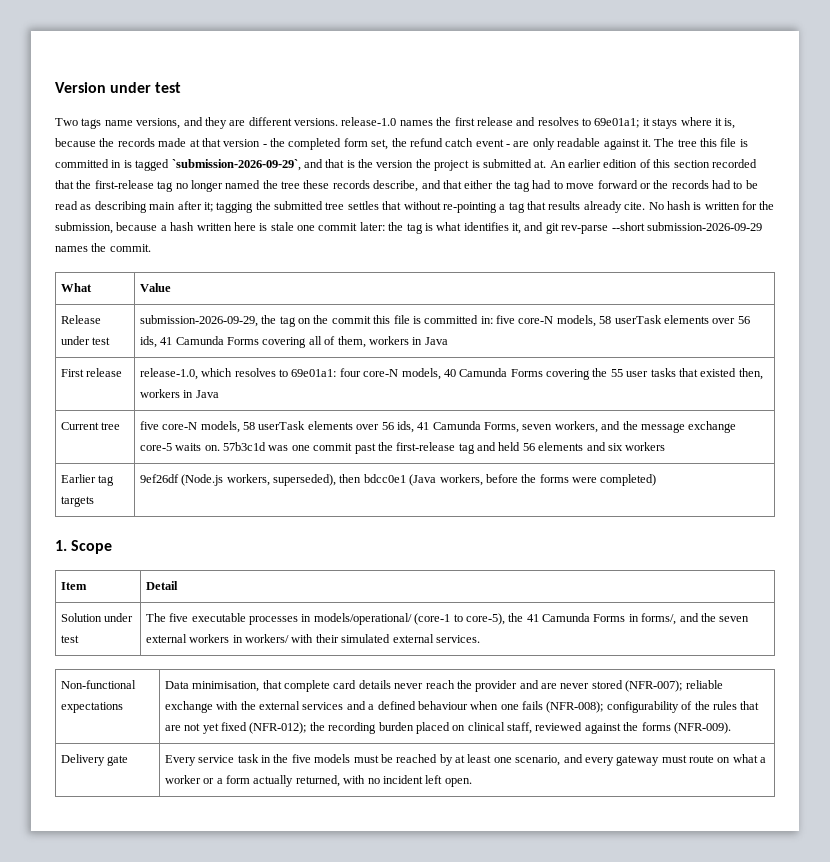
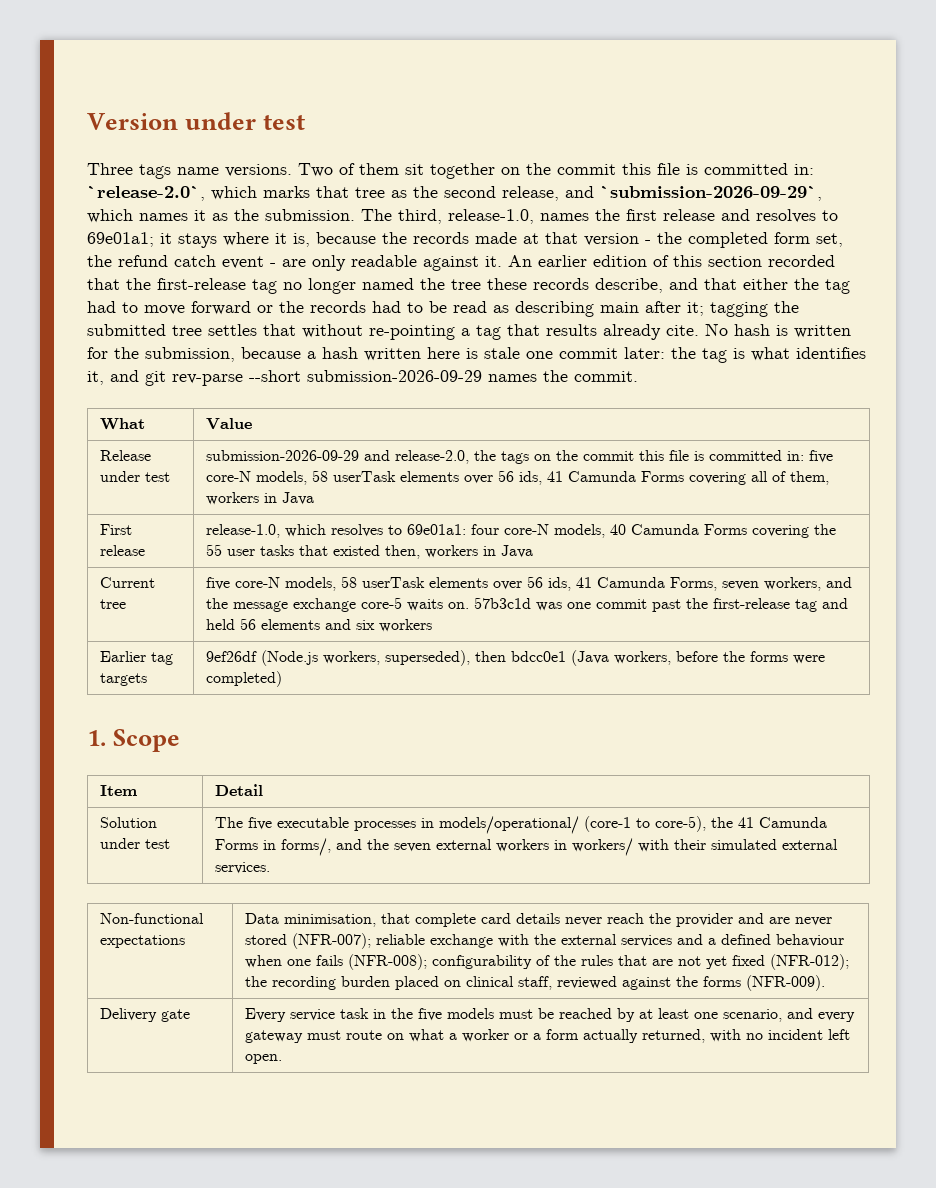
[55,118,78,126] Two -> [87,163,133,175] Three
[136,117,397,129] versions, and they are different versions. release-1.0 -> [225,163,814,179] [87,185,822,201] [87,209,534,224] versions. Two of them sit together on the commit this file is committed in: `release-2.0`, which marks that tree as the second release, and `submission-2026-09-29`, which names it as the submission. The third, release-1.0,
[654,138,748,147] [55,159,547,171] The tree this file is committed in is tagged `submission-2026-09-29`, and that is the version the project is submitted at. -> (502, 261) none
[139,315,296,327] submission-2026-09-29, the tag -> [206,450,530,464] submission-2026-09-29 and release-2.0, the tags

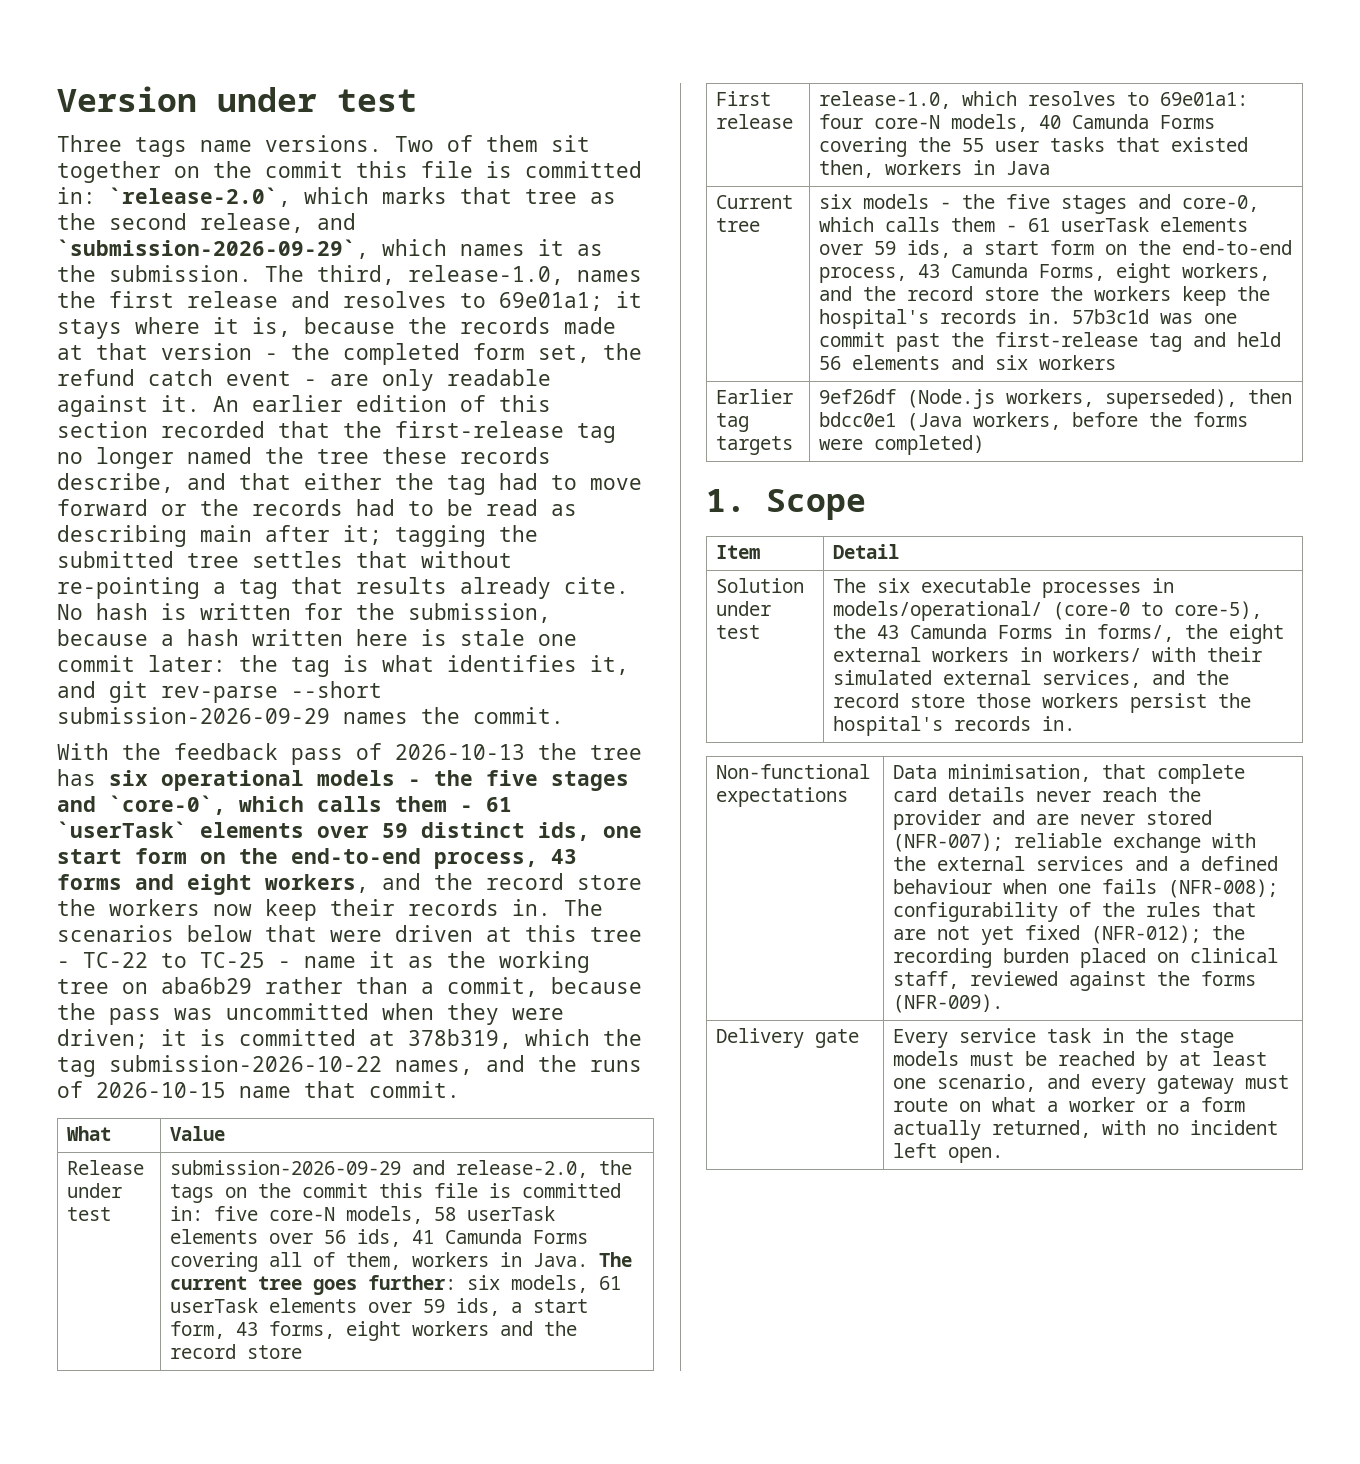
(638, 376) none -> [57,743,642,765] [57,769,629,791] [57,795,512,815] [57,821,642,841] [57,848,577,869] [57,873,642,895] [57,899,603,921] [57,925,642,942] [57,951,590,973] [57,977,642,997] [57,1003,564,1025] [57,1029,642,1049] [57,1055,642,1077] [57,1081,460,1098] // With the feedback pass of 2026-10-13 the tree has six operational models - the five stages and `core-0`, which calls them - 61 `userTask` elements over 59 distinct ids, one start form on the end-to-end process, 43 forms and eight workers, and the record store the workers now keep their records in. The scenarios below that were driven at this tree - TC-22 to TC-25 - name it as the working tree on aba6b29 rather than a commit, because the pass was uncommitted when they were driven; it is committed at 378b319, which the tag submission-2026-10-22 names, and the runs of 2026-10-15 name that commit.
[282,492,315,505] Java -> [532,1252,632,1267] [169,1275,621,1295] [169,1298,588,1316] [169,1321,577,1341] [169,1344,302,1359] Java. The current tree goes further: six models, 61 userTask elements over 59 ids, a start form, 43 forms, eight workers and the record store
[206,576,593,591] five core-N models, 58 userTask elements over 56 ids, 41 -> [818,194,1259,214] [818,217,1248,232] [818,240,1292,258] [818,264,940,283] six models - the five stages and core-0, which calls them - 61 userTask elements over 59 ids, a start form on the end-to-end process, 43
[722,577,853,591] [206,597,470,612] seven workers, and the message exchange core-5 waits on. -> [1115,263,1270,283] [818,286,1270,306] [818,309,1061,329] eight workers, and the record store the workers keep the hospital's records in.
[248,817,273,830] five -> [876,578,910,593] six
[584,816,632,832] (core-1 -> [1052,602,1130,620] (core-0
[738,817,755,828] 41 -> [876,625,899,639] 43
[336,839,432,852] and the seven -> [1184,624,1284,644] the eight
[215,862,271,874] services. -> [1041,670,1229,688] [832,693,1251,713] [832,716,1075,736] services, and the record store those workers persist the hospital's records in.
[418,1008,443,1021] five -> [1178,1029,1234,1048] stage

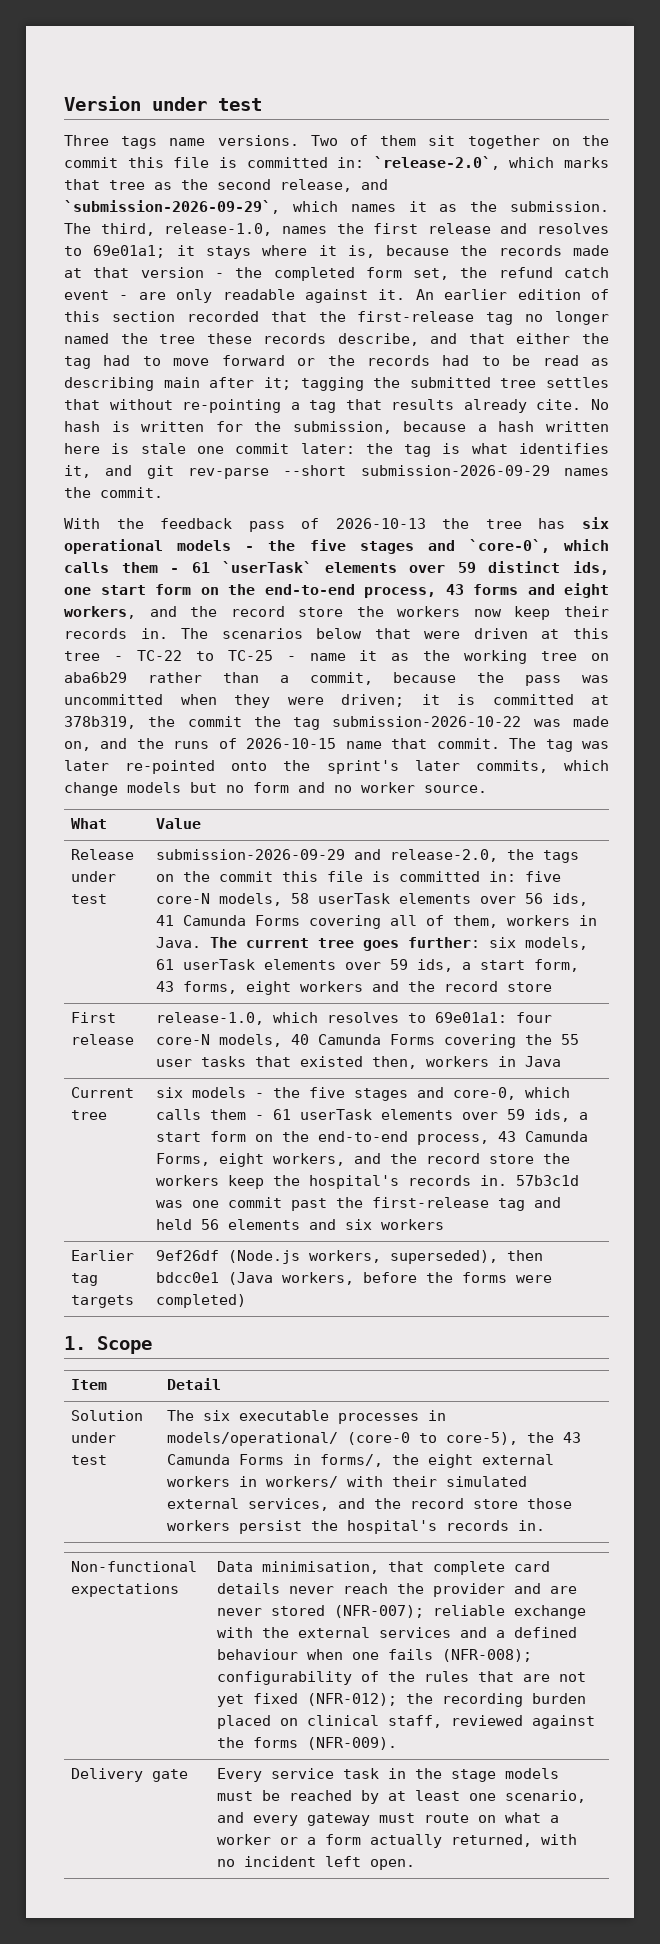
[525,1029,590,1046] which -> [148,716,242,727] the commit
[395,1060,473,1075] names, -> [533,716,609,727] [64,741,91,751] was made on,
(460, 1089) none -> [509,738,609,752] [64,760,609,774] [64,782,487,796] The tag was later re-pointed onto the sprint's later commits, which change models but no form and no worker source.

